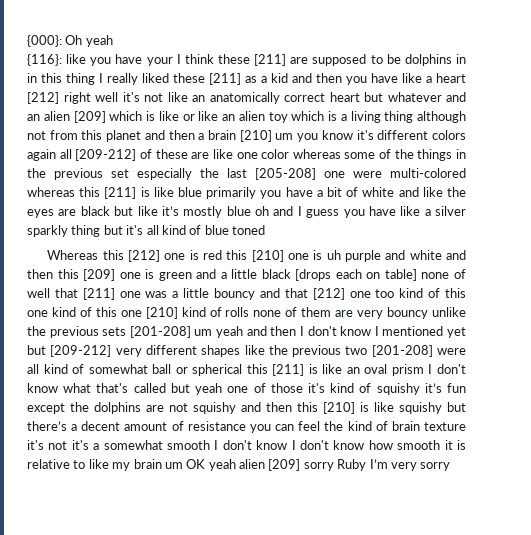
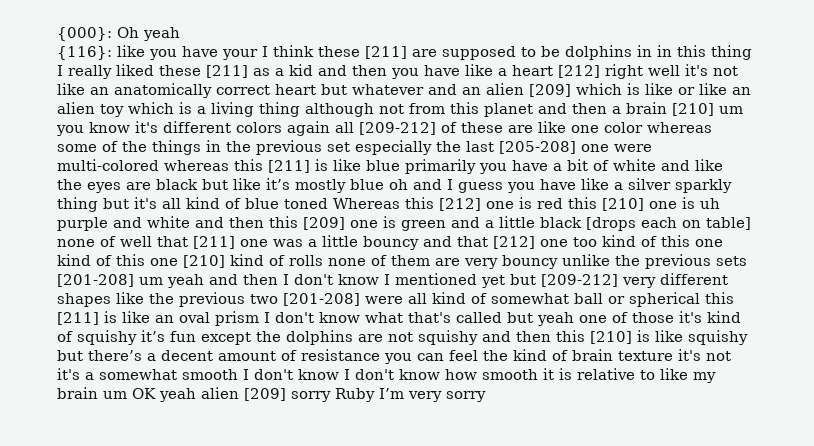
(265, 230) // -> (328, 203) none

